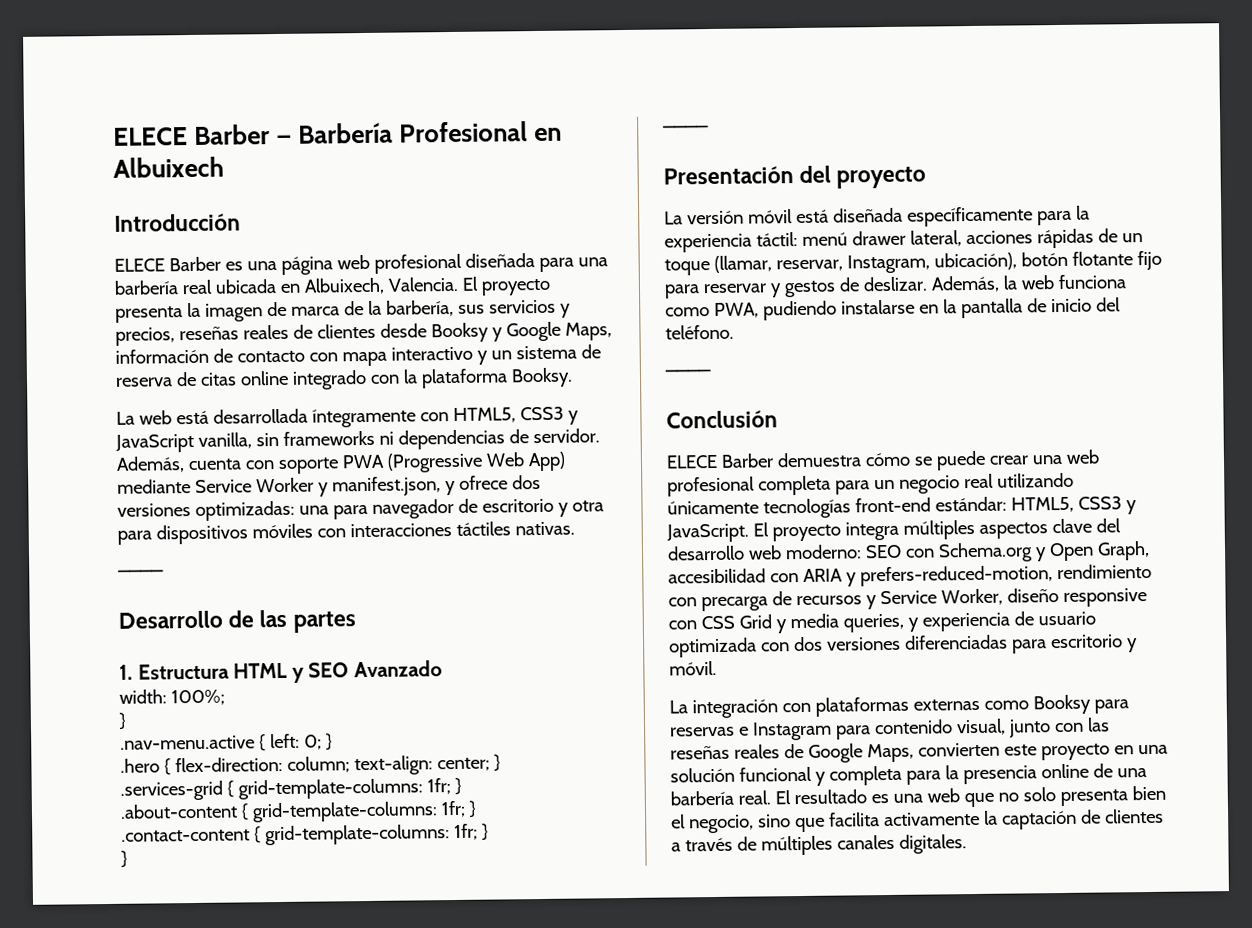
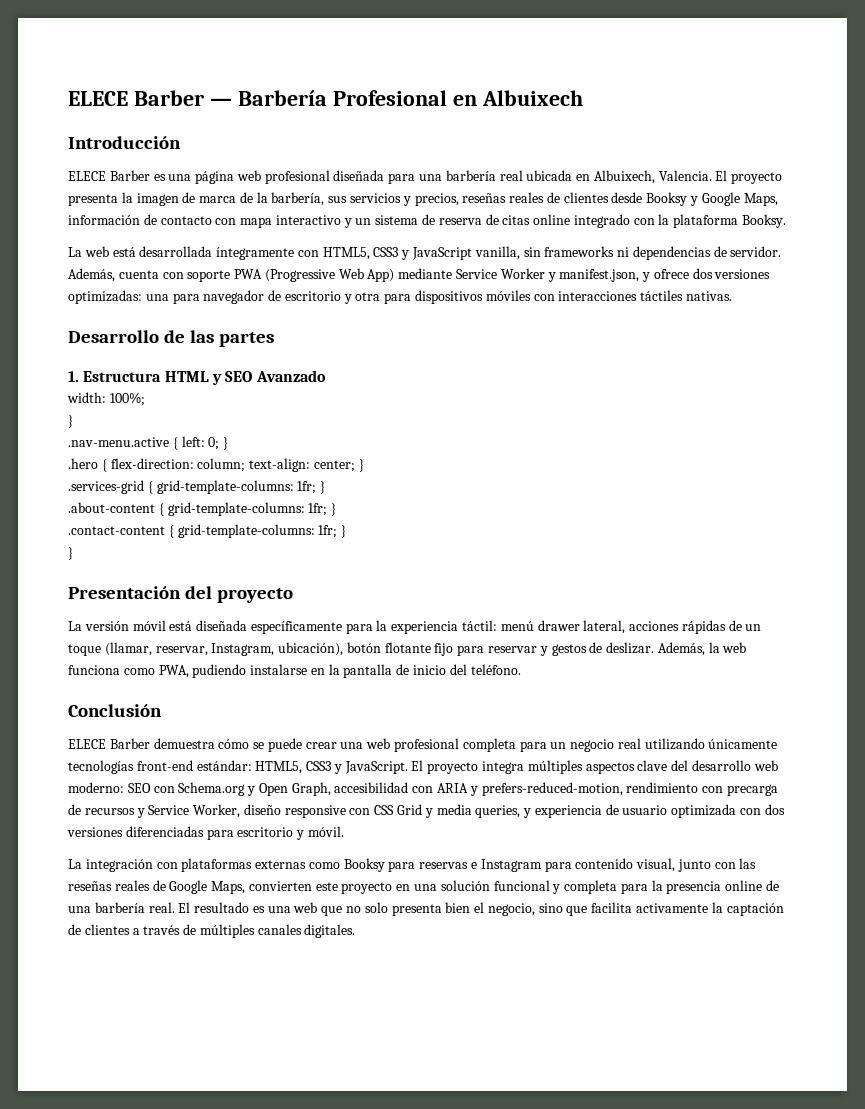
[117,569,164,578] // ──── -> (732, 296) none
[662,125,709,134] // ──── -> (73, 553) none
[664,369,712,378] // ──── -> (521, 669) none

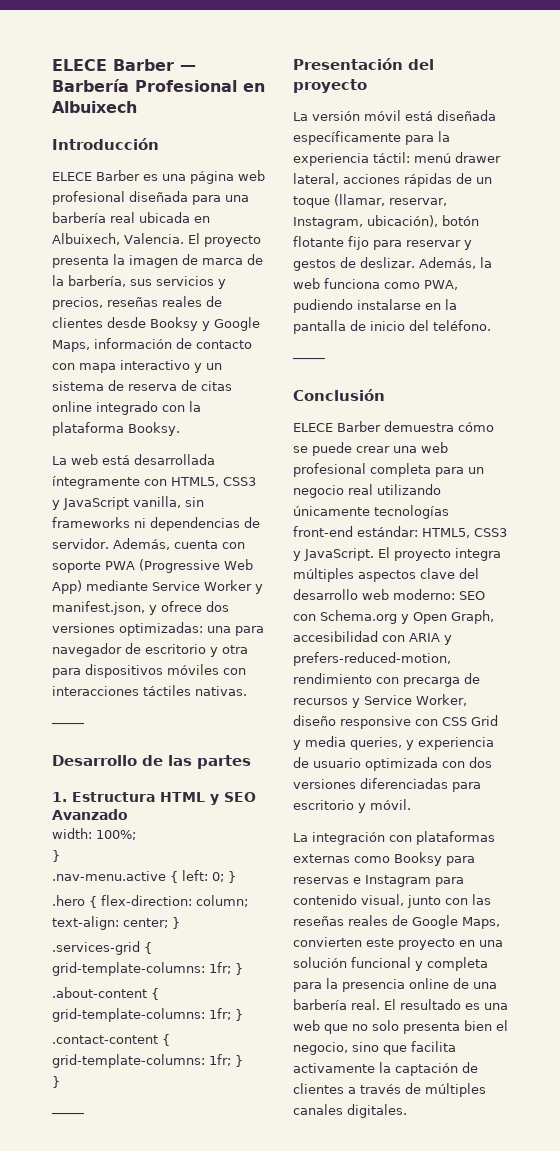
(732, 296) none -> [51,722,84,728] // ────
(73, 553) none -> [51,1112,84,1118] // ────
(521, 669) none -> [292,357,325,363] // ────

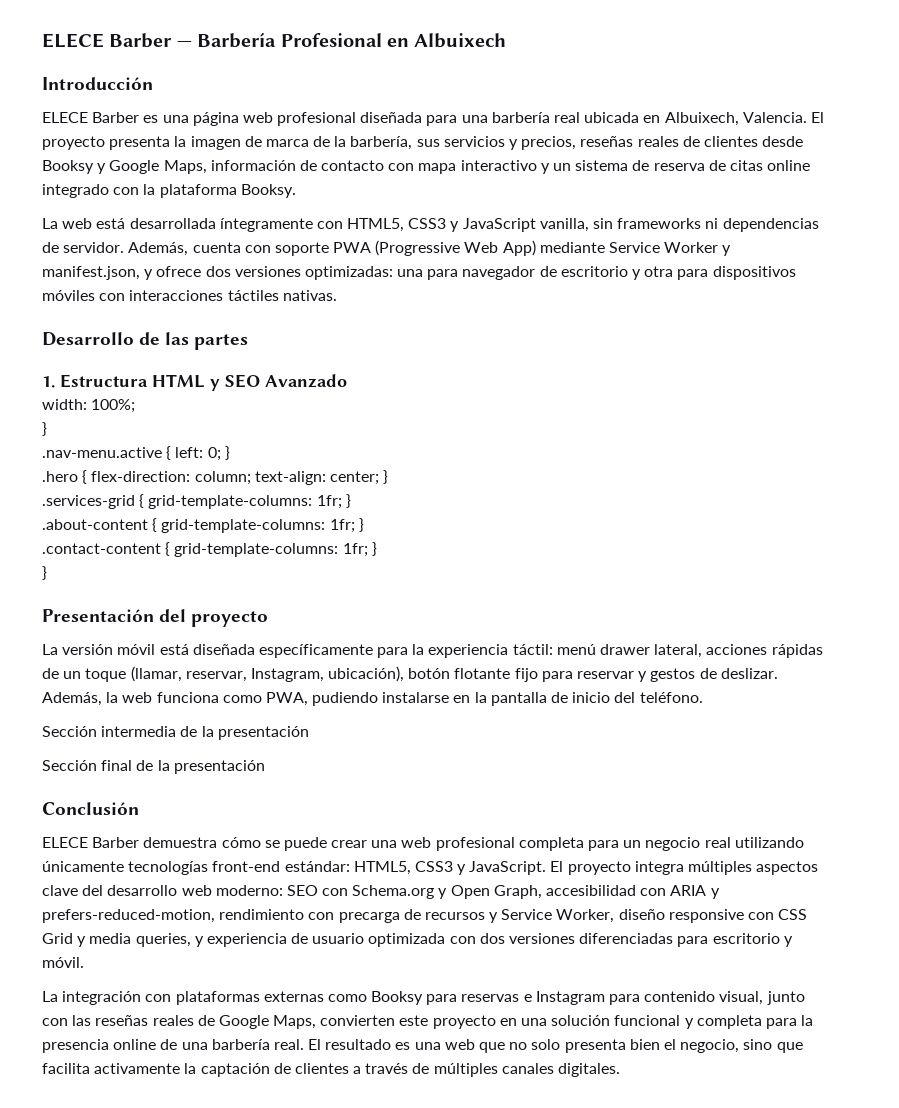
[51,722,84,728] // ──── -> (337, 295) none
[51,1112,84,1118] // ──── -> (47, 573) none
[292,357,325,363] ──── -> [42,726,309,740] [42,760,265,774] Sección intermedia de la presentación // Sección final de la presentación

